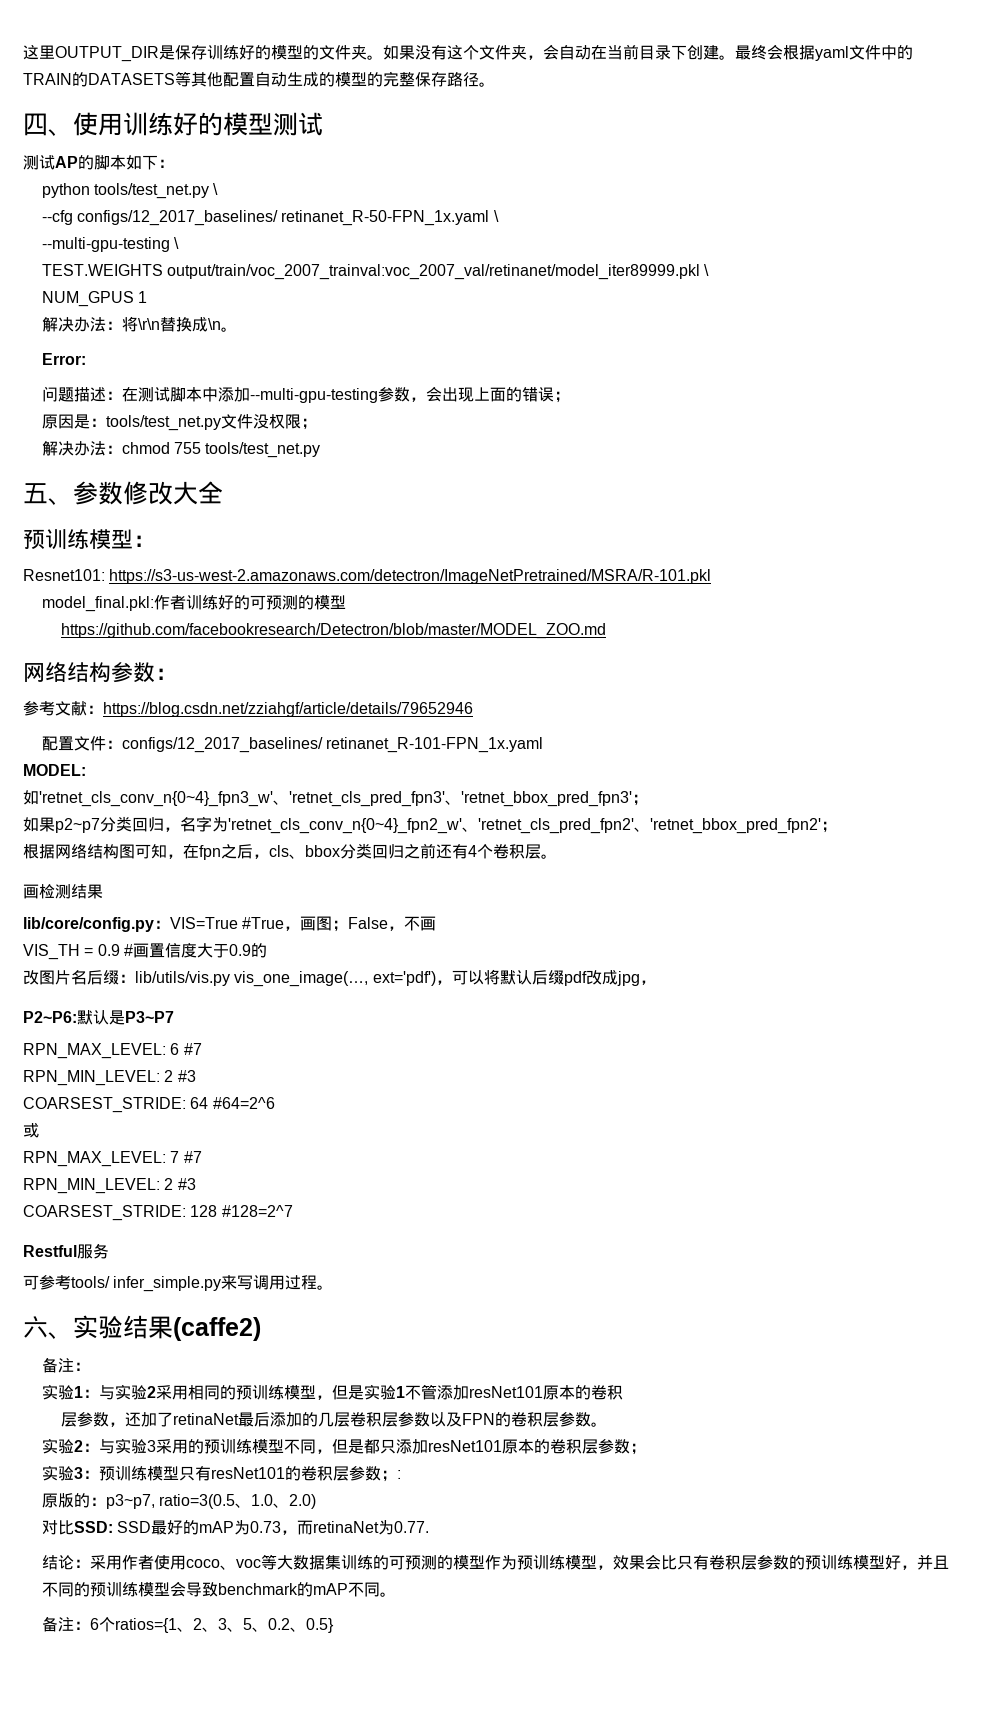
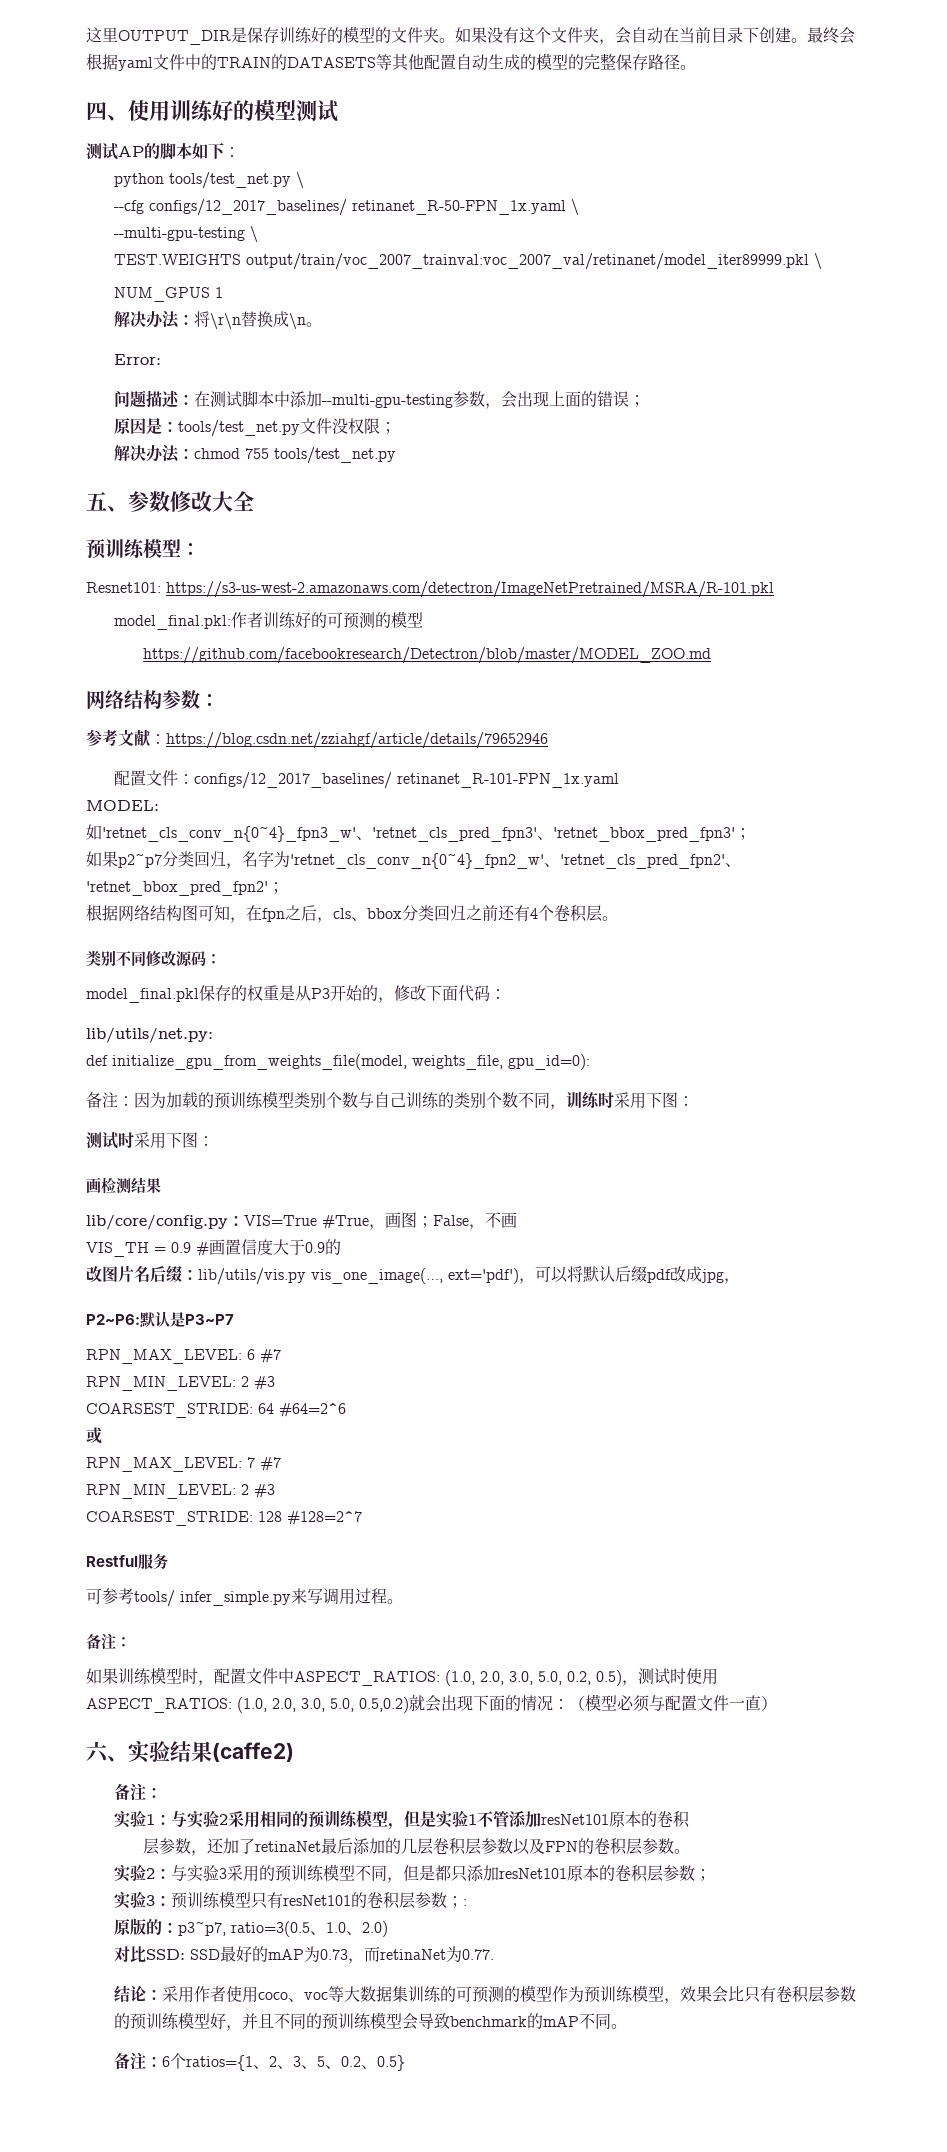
(557, 856) none -> [86,950,221,967] [86,985,506,1003] [86,1027,213,1043] [86,1054,590,1070] [86,1091,694,1110] [86,1132,214,1149] // 类别不同修改源码： // model_final.pkl保存的权重是从P3开始的，修改下面代码： // lib/utils/net.py: // def initialize_gpu_from_weights_file(model, weights_file, gpu_id=0): // 备注：因为加载的预训练模型类别个数与自己训练的类别个数不同，训练时采用下图： // 测试时采用下图：
(334, 1287) none -> [86,1633,131,1650] [86,1667,718,1686] [86,1694,777,1713] // 备注： // 如果训练模型时，配置文件中ASPECT_RATIOS: (1.0, 2.0, 3.0, 5.0, 0.2, 0.5)，测试时使用ASPECT_RATIOS: (1.0, 2.0, 3.0, 5.0, 0.5,0.2)就会出现下面的情况：（模型必须与配置文件一直）

